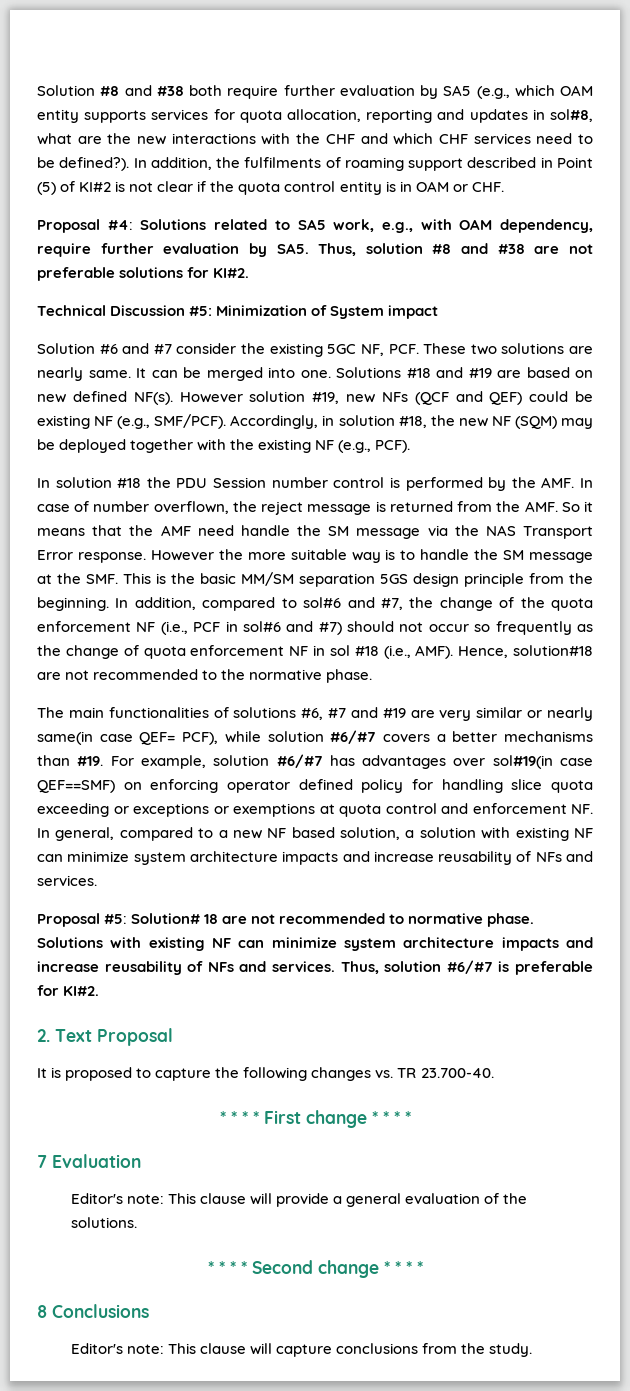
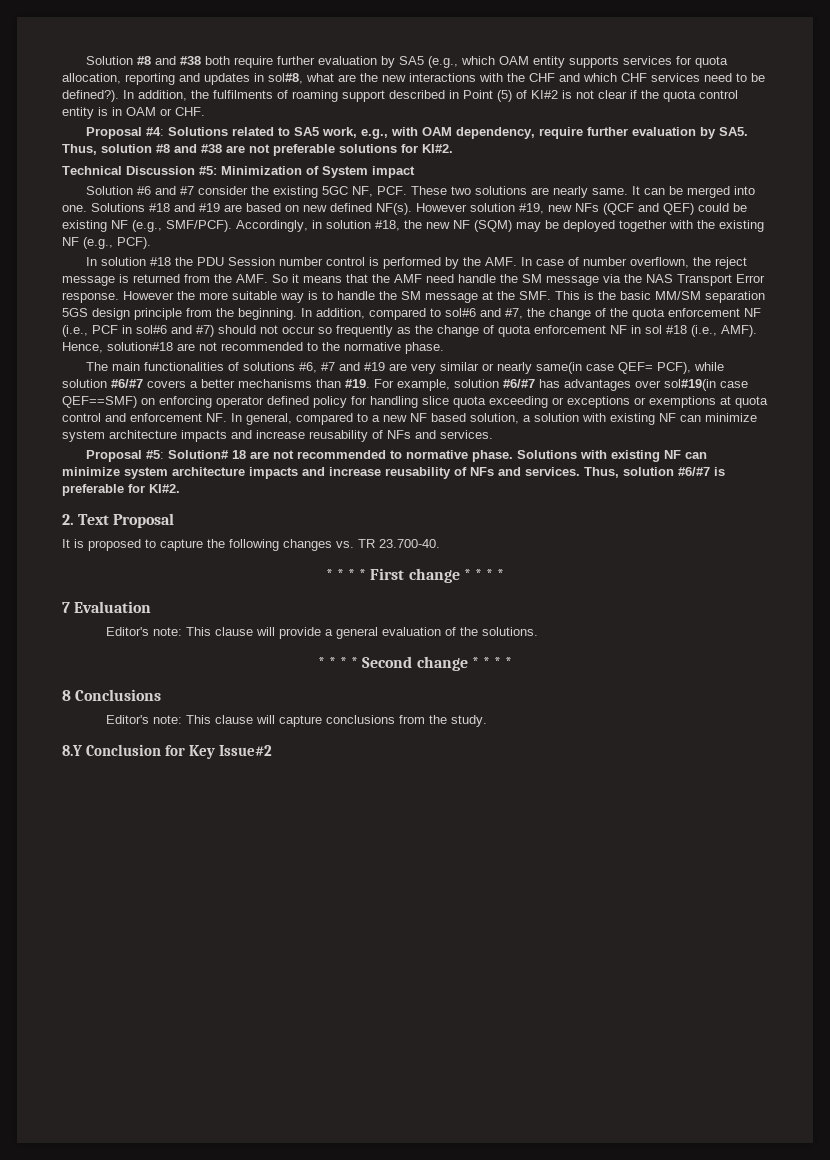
(533, 1350) none -> [62,744,272,759] // 8.Y Conclusion for Key Issue#2

